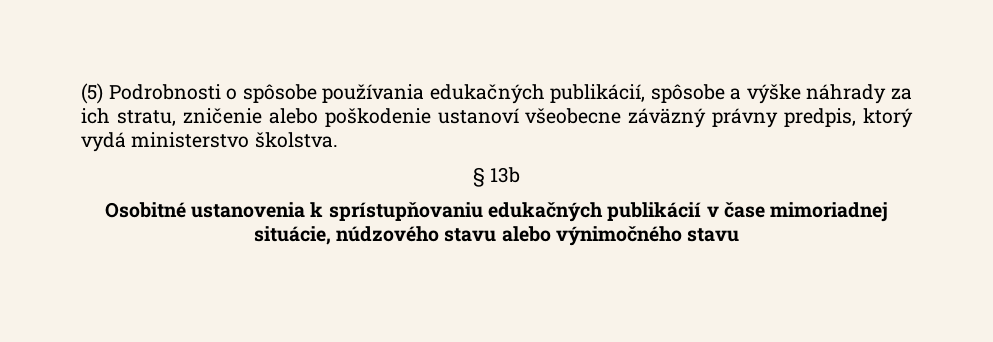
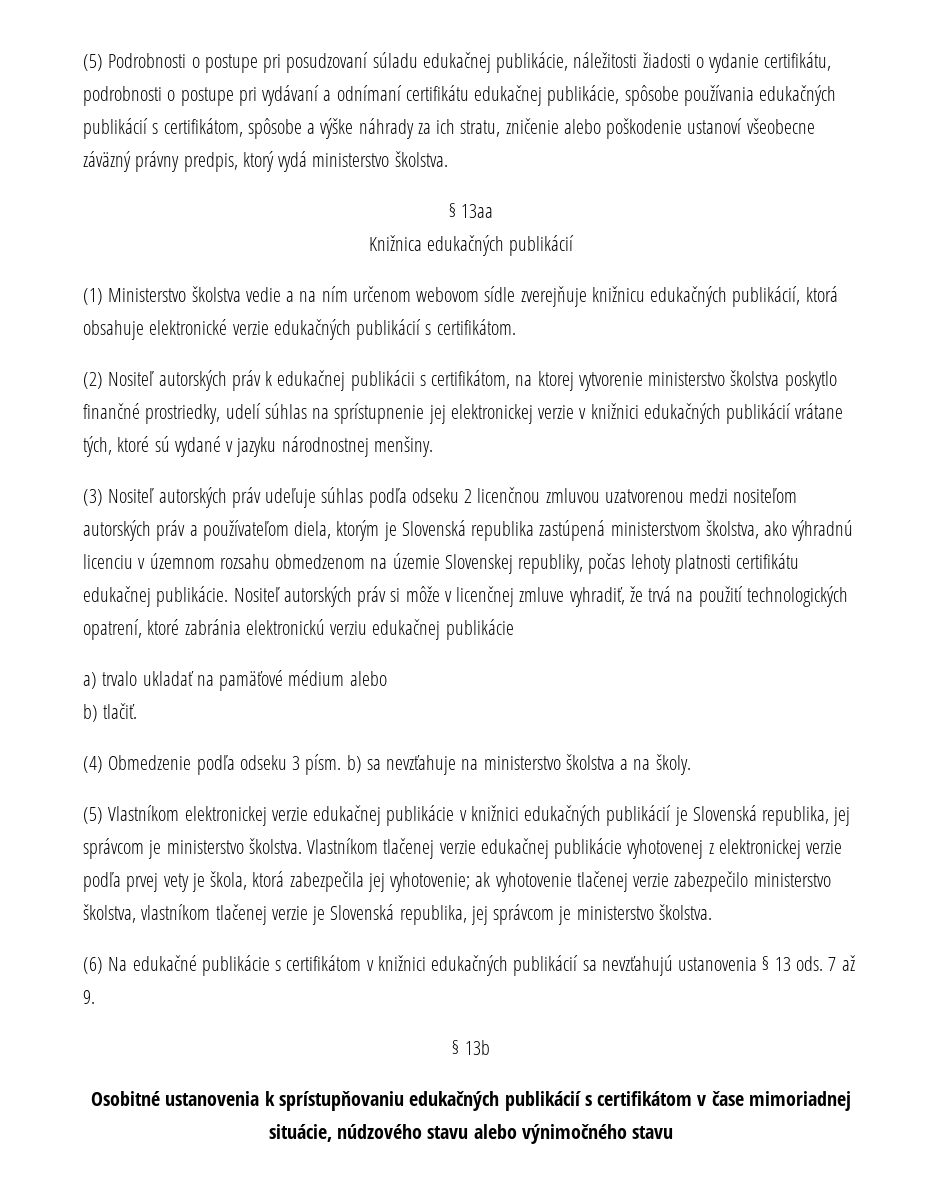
[242,84,646,104] spôsobe používania edukačných publikácií, -> [204,52,832,73] [83,85,837,106] [83,118,243,139] postupe pri posudzovaní súladu edukačnej publikácie, náležitosti žiadosti o vydanie certifikátu, podrobnosti o postupe pri vydávaní a odnímaní certifikátu edukačnej publikácie, spôsobe používania edukačných publikácií s certifikátom,
(338, 140) none -> [448,203,494,218] [368,235,575,256] [83,286,838,307] [83,319,516,340] [83,370,837,391] [83,403,844,424] [83,436,433,457] [83,487,798,508] [83,520,854,541] [83,553,800,574] [83,586,848,607] [83,619,514,640] [83,670,387,691] [83,703,138,722] [83,754,691,775] [83,805,851,826] [83,838,843,859] [83,871,831,892] [83,904,712,925] [83,955,856,976] [83,990,95,1004] // § 13aa // Knižnica edukačných publikácií // (1) Ministerstvo školstva vedie a na ním určenom webovom sídle zverejňuje knižnicu edukačných publikácií, ktorá obsahuje elektronické verzie edukačných publikácií s certifikátom. // (2) Nositeľ autorských práv k edukačnej publikácii s certifikátom, na ktorej vytvorenie ministerstvo školstva poskytlo finančné prostriedky, udelí súhlas na sprístupnenie jej elektronickej verzie v knižnici edukačných publikácií vrátane tých, ktoré sú vydané v jazyku národnostnej menšiny. // (3) Nositeľ autorských práv udeľuje súhlas podľa odseku 2 licenčnou zmluvou uzatvorenou medzi nositeľom autorských práv a používateľom diela, ktorým je Slovenská republika zastúpená ministerstvom školstva, ako výhradnú licenciu v územnom rozsahu obmedzenom na územie Slovenskej republiky, počas lehoty platnosti certifikátu edukačnej publikácie. Nositeľ autorských práv si môže v licenčnej zmluve vyhradiť, že trvá na použití technologických opatrení, ktoré zabránia elektronickú verziu edukačnej publikácie // a) trvalo ukladať na pamäťové médium alebo // b) tlačiť. // (4) Obmedzenie podľa odseku 3 písm. b) sa nevzťahuje na ministerstvo školstva a na školy. // (5) Vlastníkom elektronickej verzie edukačnej publikácie v knižnici edukačných publikácií je Slovenská republika, jej správcom je ministerstvo školstva. Vlastníkom tlačenej verzie edukačnej publikácie vyhotovenej z elektronickej verzie podľa prvej vety je škola, ktorá zabezpečila jej vyhotovenie; ak vyhotovenie tlačenej verzie zabezpečilo ministerstvo školstva, vlastníkom tlačenej verzie je Slovenská republika, jej správcom je ministerstvo školstva. // (6) Na edukačné publikácie s certifikátom v knižnici edukačných publikácií sa nevzťahujú ustanovenia § 13 ods. 7 až 9.
(702, 211) none -> [584,1091,693,1106] s certifikátom

